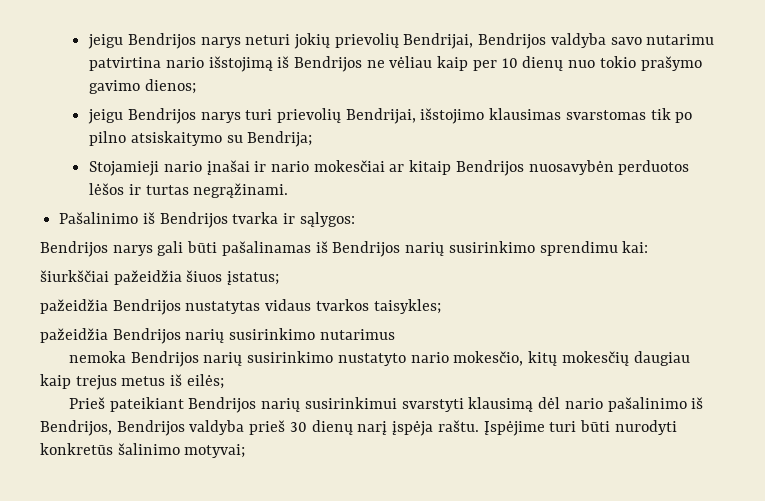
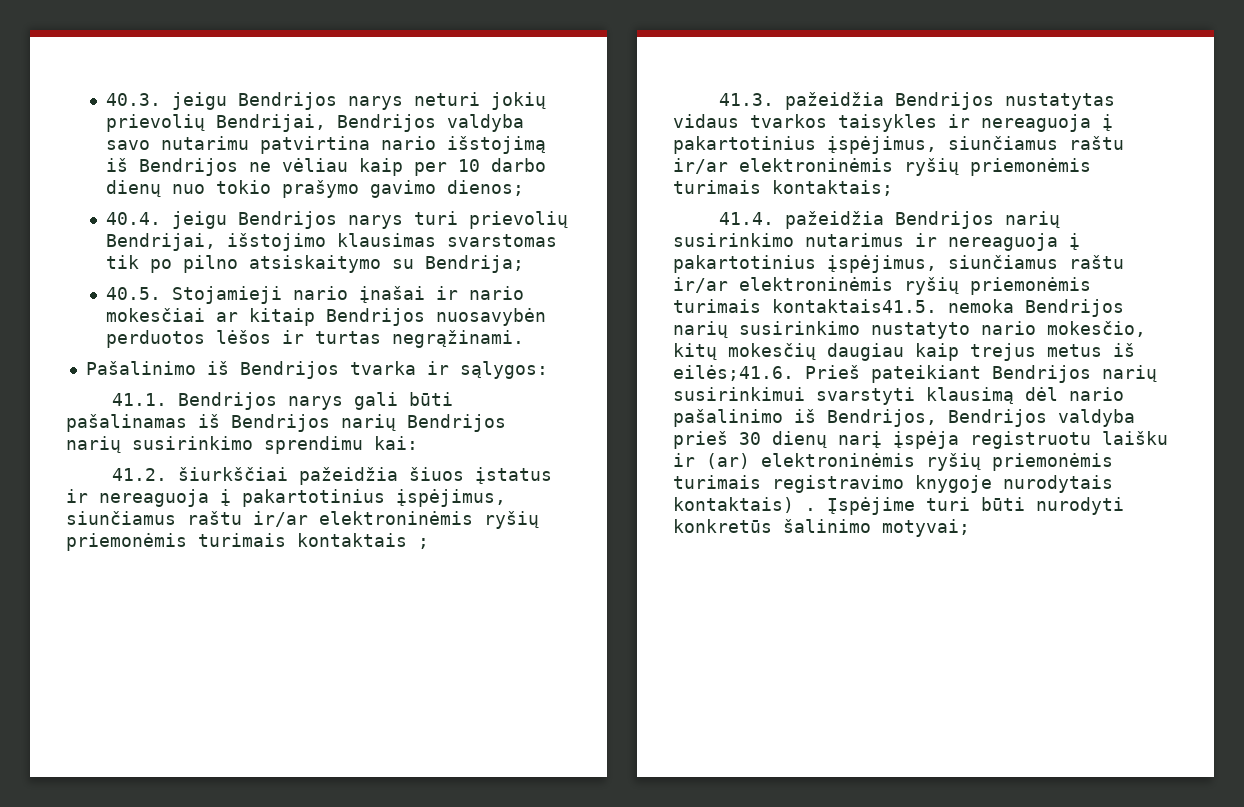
(88, 41) none -> [106,93,162,106] 40.3.
(518, 63) none -> [491,158,547,172] darbo
(196, 86) none -> [106,212,162,225] 40.4.
(313, 139) none -> [106,287,162,300] 40.5.
(355, 219) none -> [112,393,168,406] 41.1.
(445, 249) none -> [407,414,506,432] [66,436,121,453] Bendrijos narių
(649, 247) none -> [112,468,168,481] 41.2.
[227,271,280,285] įstatus; // -> [475,467,553,484] [66,489,506,507] [66,511,539,529] [66,533,429,551] [719,93,775,106] įstatus ir nereaguoja į pakartotinius įspėjimus, siunčiamus raštu ir/ar elektroninėmis ryšių priemonėmis turimais kontaktais ; // 41.3.
[373,299,441,314] taisykles; // -> [838,114,1113,132] [673,136,1124,154] [673,158,1091,176] [673,180,893,196] [719,212,775,225] taisykles ir nereaguoja į pakartotinius įspėjimus, siunčiamus raštu ir/ar elektroninėmis ryšių priemonėmis turimais kontaktais; // 41.4.
(395, 334) // -> [915,233,1080,251] [673,255,1124,273] [673,277,1091,295] [673,299,937,313] ir nereaguoja į pakartotinius įspėjimus, siunčiamus raštu ir/ar elektroninėmis ryšių priemonėmis turimais kontaktais41.5.
[186,374,224,389] eilės; // -> [673,365,794,381] eilės;41.6.
[437,420,479,432] raštu. -> [970,431,1168,449] [673,453,1113,471] [673,475,1113,493] [673,497,816,513] registruotu laišku ir (ar) elektroninėmis ryšių priemonėmis turimais registravimo knygoje nurodytais kontaktais) .

